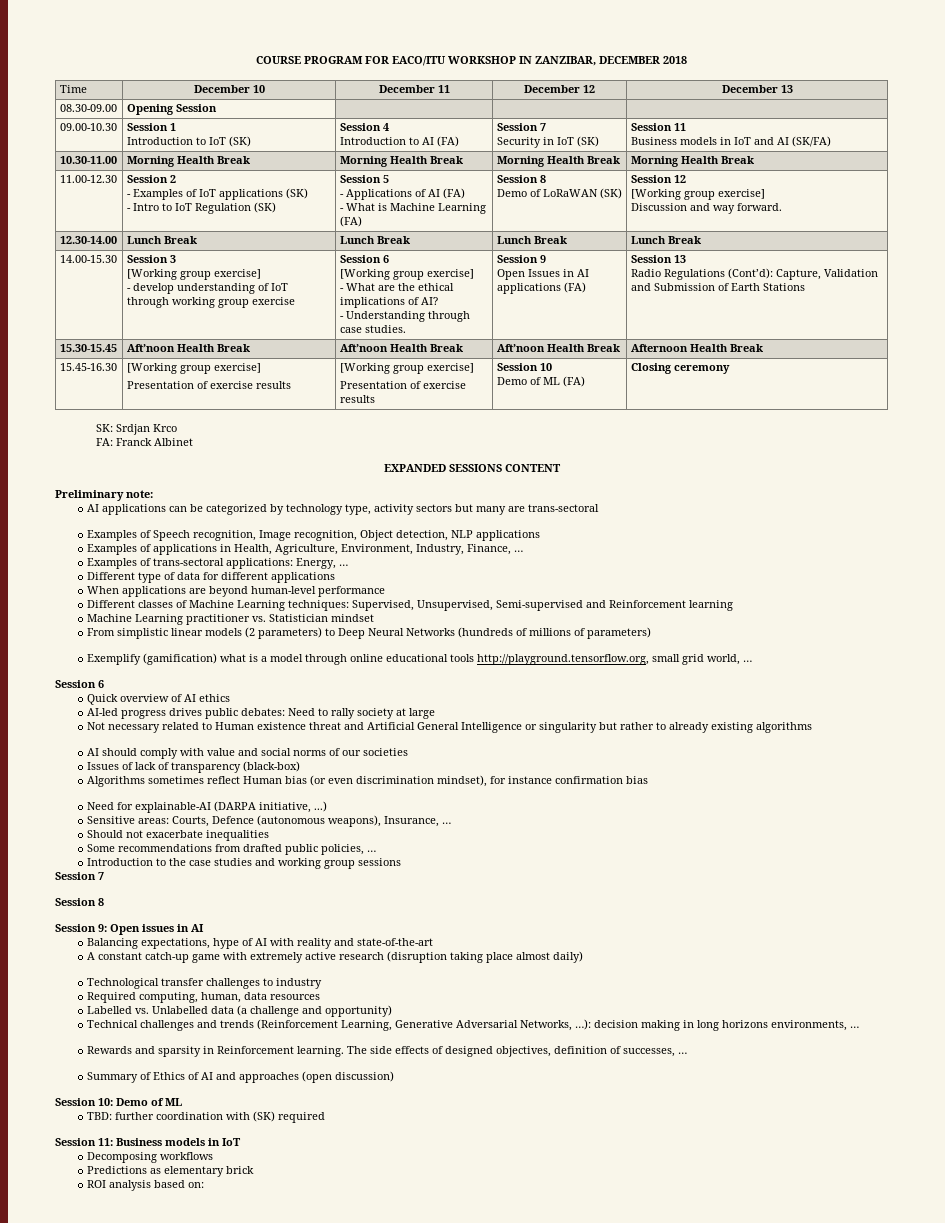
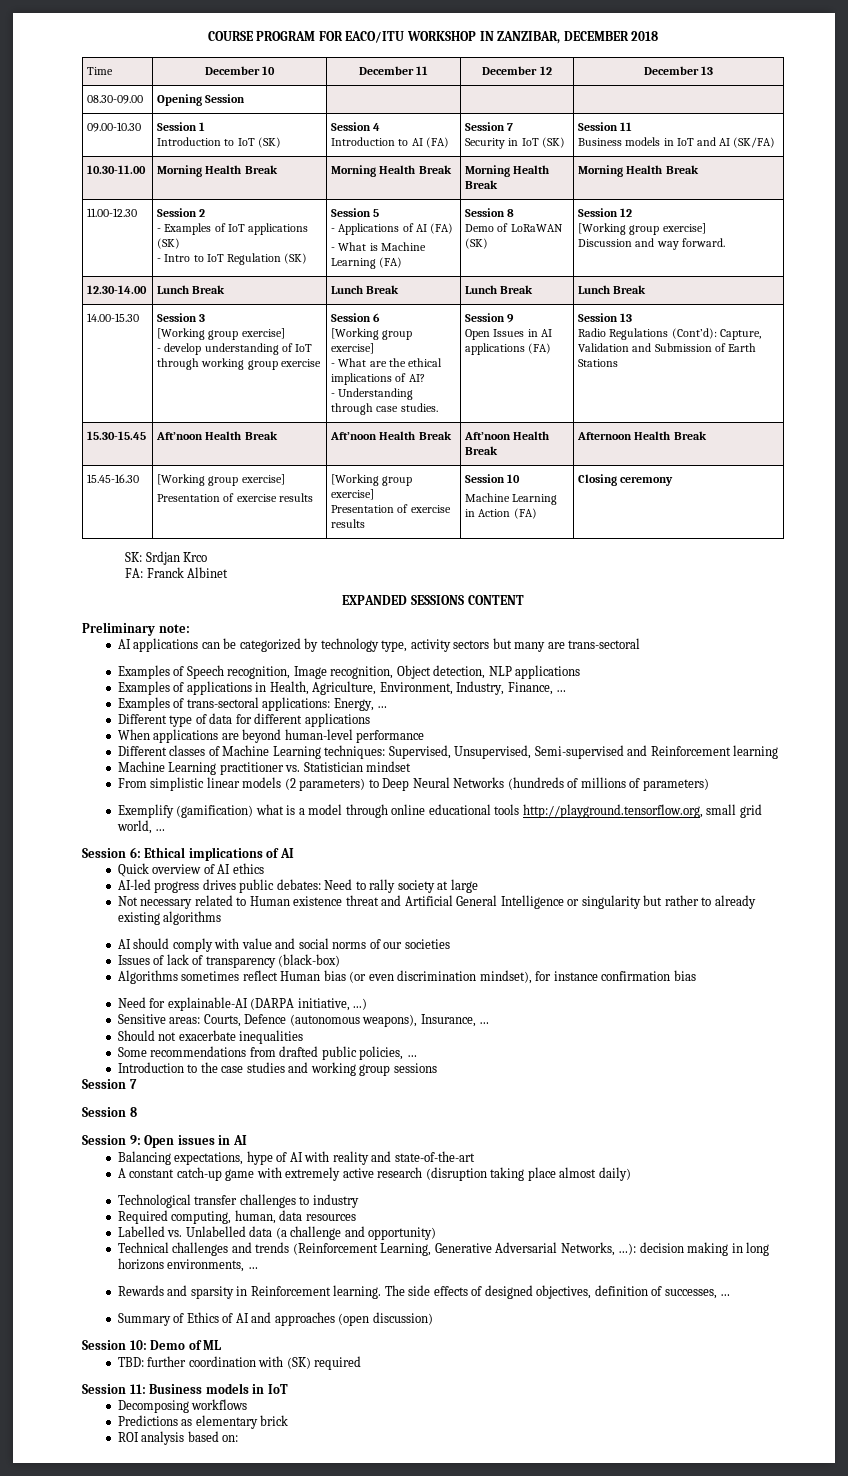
[496,377,560,385] Demo of ML -> [465,493,558,505] [465,509,511,517] Machine Learning in Action
[98,680,104,688] 6 -> [129,847,294,861] 6: Ethical implications of AI

